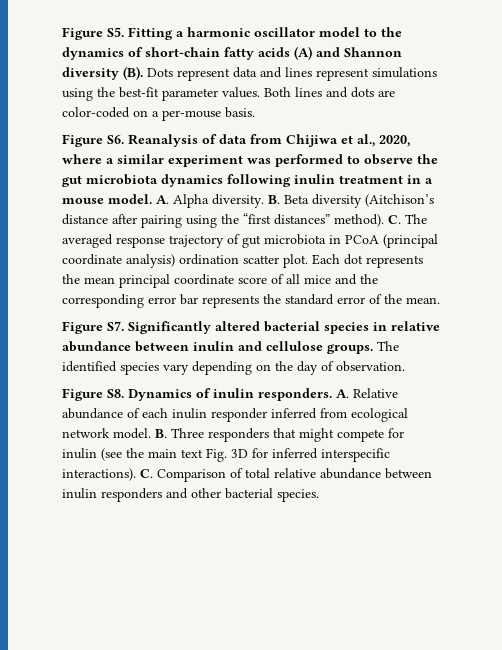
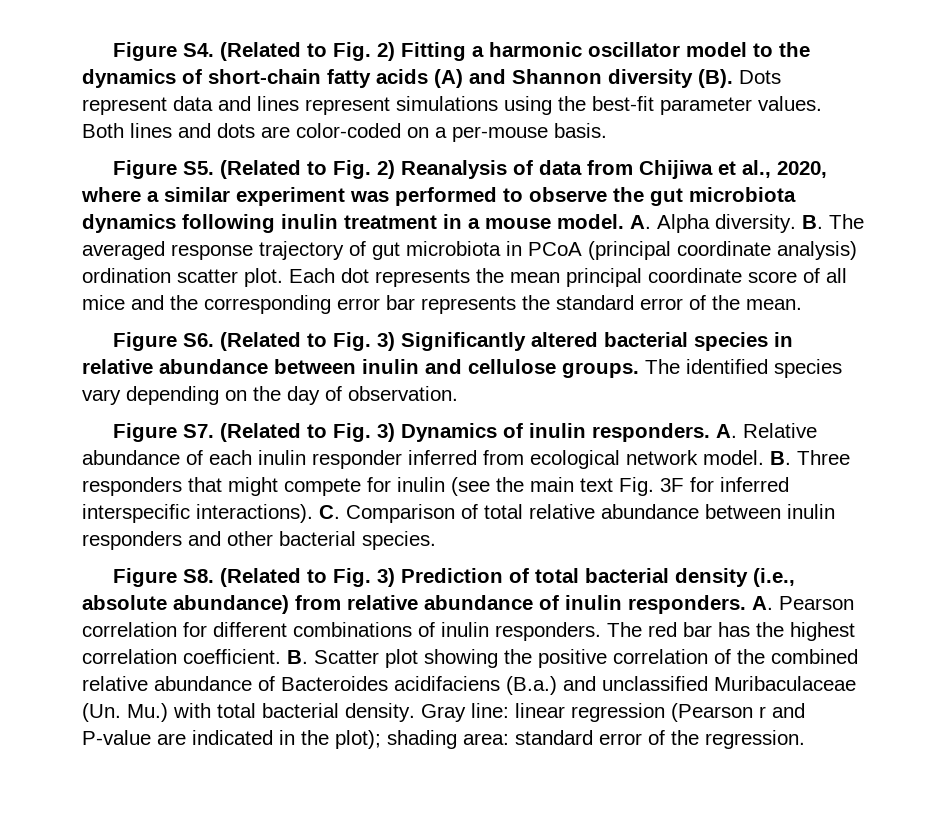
[62,27,124,40] Figure S5. -> [113,42,396,61] Figure S4. (Related to Fig. 2)
[107,135,124,144] S6. -> [183,160,396,179] S5. (Related to Fig. 2)
[284,194,434,208] [62,213,401,228] Beta diversity (Aitchison’s distance after pairing using the “first distances” method). C. -> (823, 222) none
[107,321,124,331] S7. -> [183,332,396,351] S6. (Related to Fig. 3)
[107,389,124,398] S8. -> [183,423,396,442] S7. (Related to Fig. 3)
[231,449,248,458] 3D -> [660,478,684,492] 3F
(319, 495) none -> [113,568,796,587] [82,595,854,614] [82,622,855,641] [82,649,858,668] [82,676,856,695] [82,703,805,722] [82,730,805,749] // Figure S8. (Related to Fig. 3) Prediction of total bacterial density (i.e., absolute abundance) from relative abundance of inulin responders. A. Pearson correlation for different combinations of inulin responders. The red bar has the highest correlation coefficient. B. Scatter plot showing the positive correlation of the combined relative abundance of Bacteroides acidifaciens (B.a.) and unclassified Muribaculaceae (Un. Mu.) with total bacterial density. Gray line: linear regression (Pearson r and P-value are indicated in the plot); shading area: standard error of the regression.

